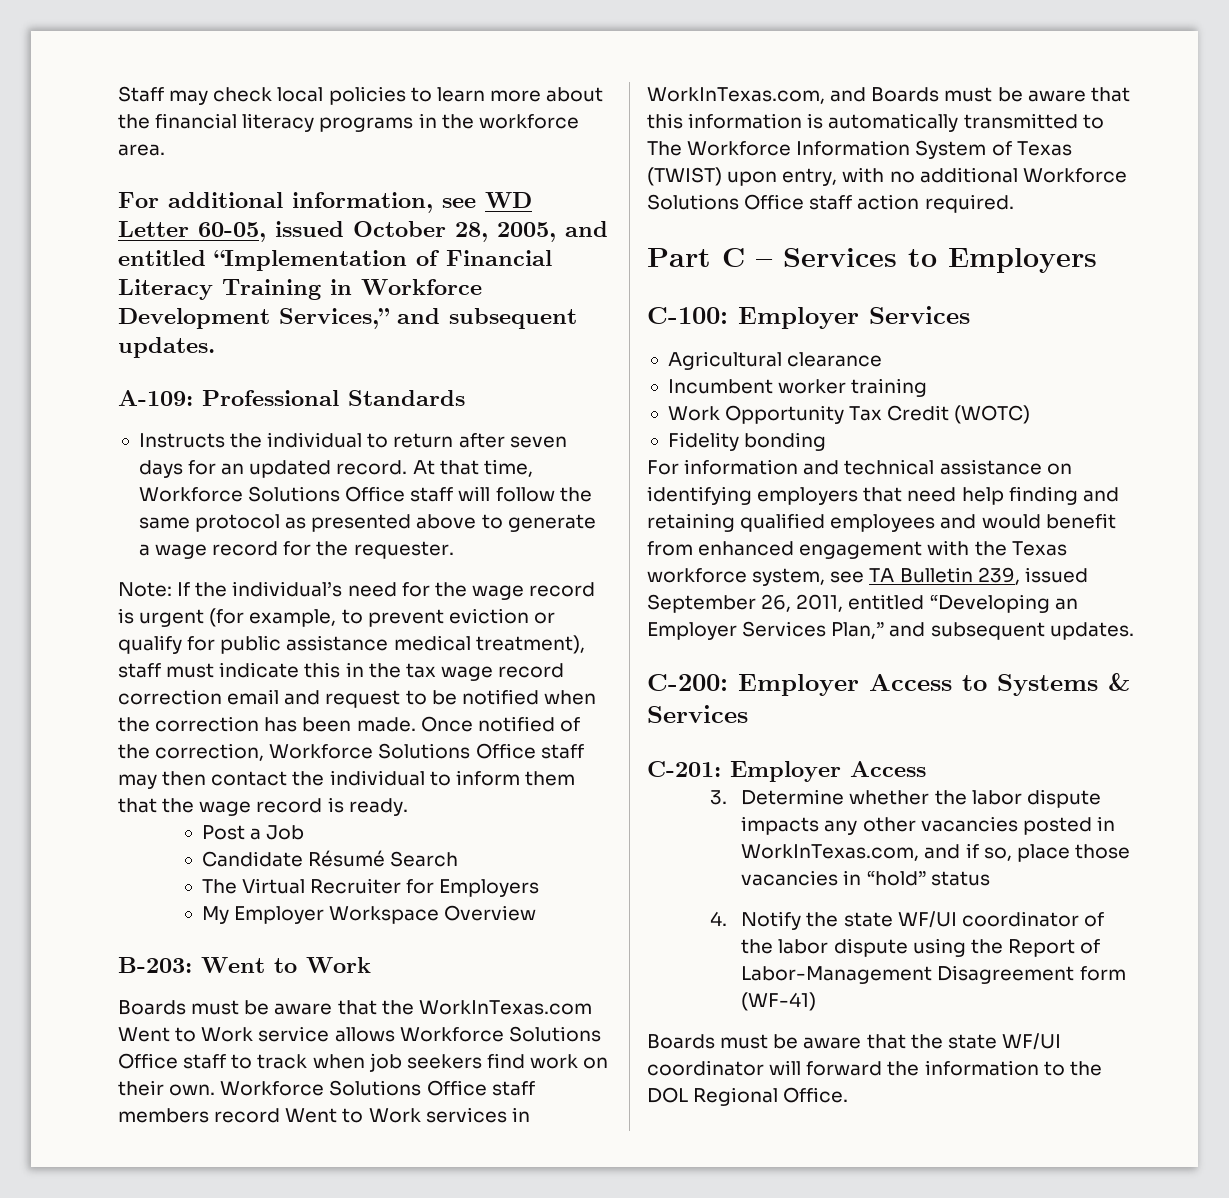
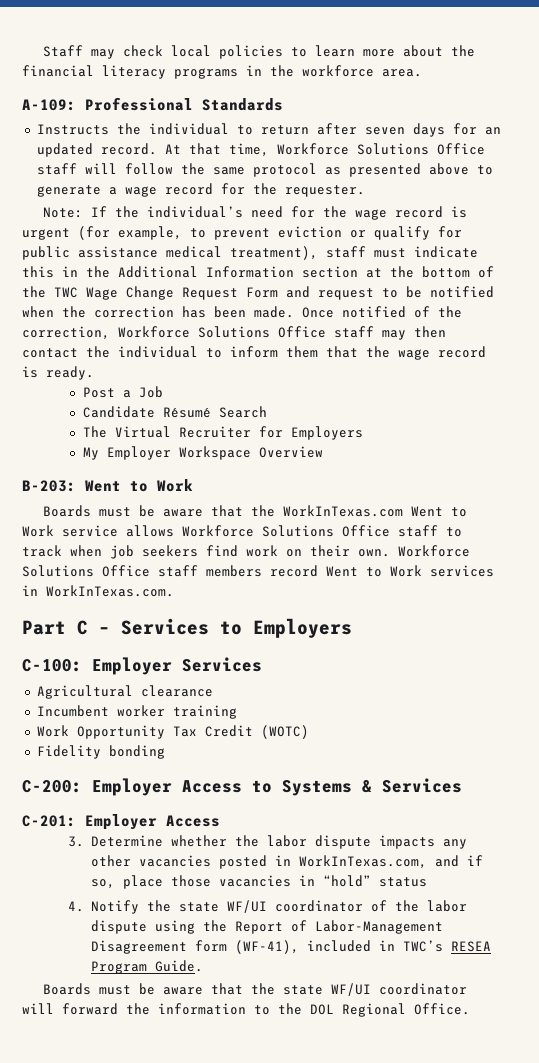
[118,192,532,213] [118,221,608,242] [118,250,552,271] [118,279,482,300] [118,308,577,329] [118,337,215,358] // For additional information, see WD Letter 60-05, issued October 28, 2005, and entitled “Implementation of Financial Literacy Training in Workforce Development Services,” and subsequent updates. -> (422, 73) none
[405,663,565,681] [118,689,280,705] tax wage record correction email -> [118,266,494,278] [22,286,278,300] Additional Information section at the bottom of the TWC Wage Change Request Form
[647,87,1130,104] [647,113,1104,132] [647,140,1072,159] [647,167,1127,186] [647,194,1014,213] WorkInTexas.com, and Boards must be aware that this information is automatically transmitted to The Workforce Information System of Texas (TWIST) upon entry, with no additional Workforce Solutions Office staff action required. -> [46,585,174,597] WorkInTexas.com.
[647,459,1072,475] [647,486,1119,505] [647,513,1116,532] [647,540,1067,559] [647,567,1088,586] [647,594,1078,613] [647,621,1134,640] // For information and technical assistance on identifying employers that need help finding and retaining qualified employees and would benefit from enhanced engagement with the Texas workforce system, see TA Bulletin 239, issued September 26, 2011, entitled “Developing an Employer Services Plan,” and subsequent updates. -> (165, 752) none
[741,992,817,1011] (WF-41) -> [234,940,491,954] [90,960,203,974] (WF-41), included in TWC’s RESEA Program Guide.

